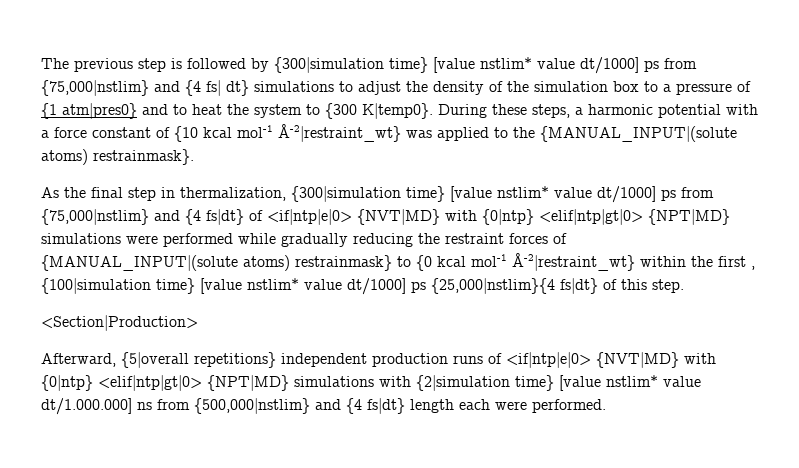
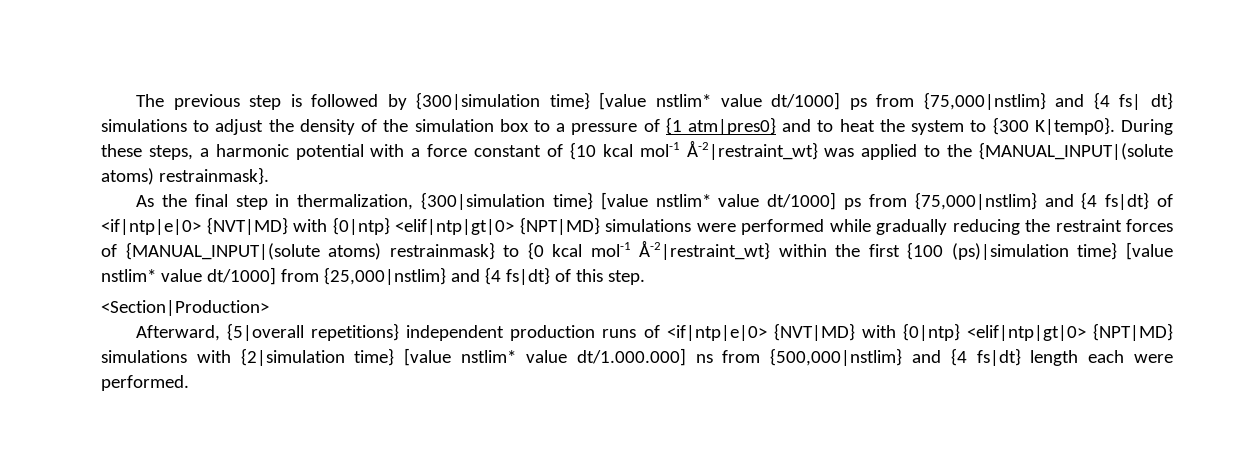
[751,266,755,270] [41,278,555,295] , {100|simulation time} [value nstlim* value dt/1000] ps {25,000|nstlim}{4 -> [907,242,1173,260] [101,267,501,285] {100 (ps)|simulation time} [value nstlim* value dt/1000] from {25,000|nstlim} and {4

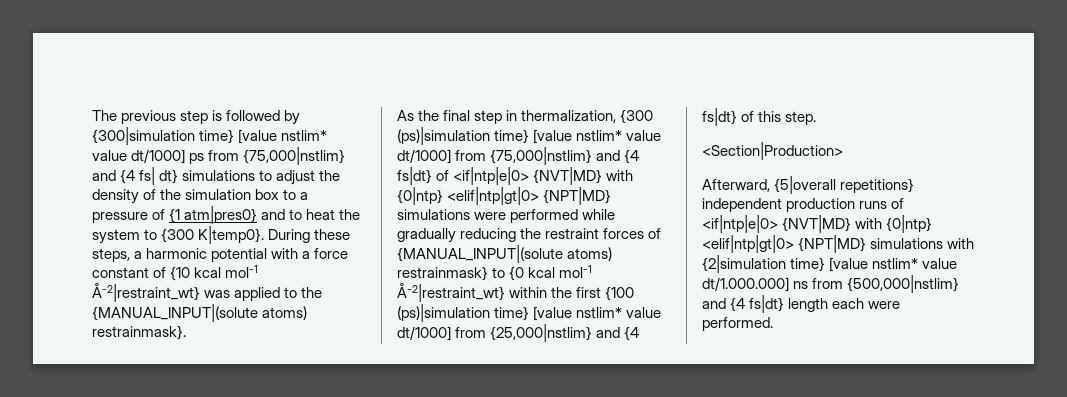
[421,192,862,210] {300|simulation time} [value nstlim* value dt/1000] ps -> [620,109,654,124] [397,127,662,145] [397,149,451,164] {300 (ps)|simulation time} [value nstlim* value dt/1000]

